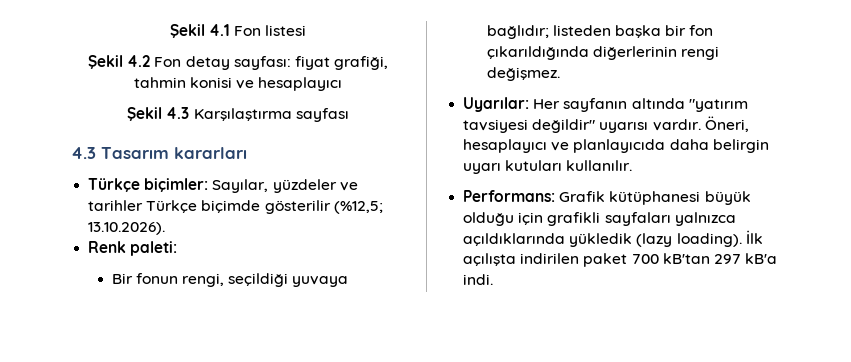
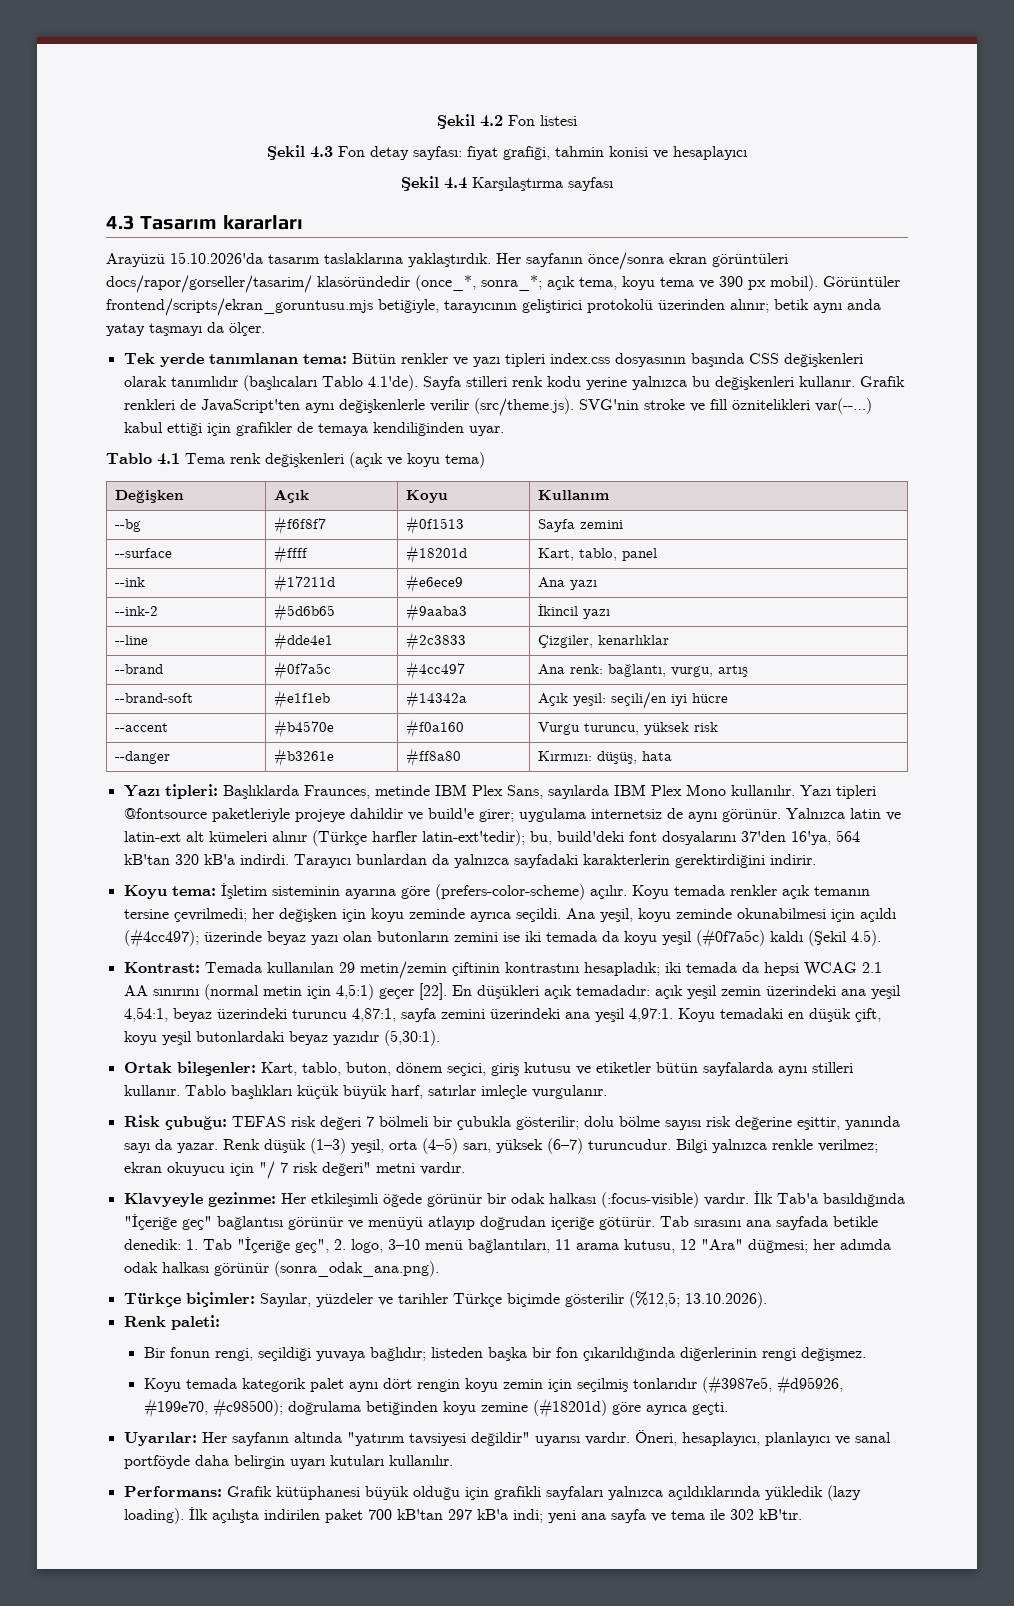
[169,24,230,38] Şekil 4.1 -> [437,114,503,129] Şekil 4.2
[127,55,151,67] 4.2 -> [310,146,333,158] 4.3
[166,107,190,119] 4.3 -> [444,177,467,189] 4.4
(247, 153) none -> [106,252,788,270] [106,275,900,293] [106,298,881,316] [106,322,265,336] [123,353,863,367] [123,375,905,391] [123,398,872,416] [123,422,504,436] [106,452,485,468] [115,490,185,503] [274,489,310,503] [406,490,449,503] [538,490,611,500] [115,519,142,532] [274,516,327,535] [406,516,465,535] [538,519,624,532] [115,548,173,558] [274,545,309,564] [406,545,468,564] [538,548,658,561] [115,577,146,587] [274,574,336,593] [406,574,464,593] [538,577,598,590] [115,606,159,616] [274,603,336,622] [406,603,468,622] [538,604,611,619] [115,635,149,645] [274,632,334,651] [406,632,467,651] [538,635,670,648] [115,664,164,674] [274,661,332,680] [406,661,466,680] [538,664,749,677] [115,693,194,703] [274,690,331,709] [406,690,468,709] [538,691,729,709] [115,723,169,732] [274,719,335,738] [406,719,465,738] [538,722,719,735] [115,751,171,764] [274,748,335,767] [406,748,462,767] [538,751,673,764] [123,784,876,799] [123,808,901,822] [123,830,860,846] [123,854,816,868] [123,883,870,900] [123,908,896,922] [123,928,881,948] [123,961,882,979] [123,983,901,1000] [123,1007,881,1022] [123,1030,440,1046] [123,1061,853,1076] [123,1085,607,1099] [123,1115,900,1130] [123,1138,878,1154] [123,1161,465,1179] [123,1191,905,1208] [123,1214,878,1230] [123,1237,891,1253] [123,1261,439,1277] // Arayüzü 15.10.2026'da tasarım taslaklarına yaklaştırdık. Her sayfanın önce/sonra ekran görüntüleri docs/rapor/gorseller/tasarim/ klasöründedir (once_*, sonra_*; açık tema, koyu tema ve 390 px mobil). Görüntüler frontend/scripts/ekran_goruntusu.mjs betiğiyle, tarayıcının geliştirici protokolü üzerinden alınır; betik aynı anda yatay taşmayı da ölçer. // Tek yerde tanımlanan tema: Bütün renkler ve yazı tipleri index.css dosyasının başında CSS değişkenleri olarak tanımlıdır (başlıcaları Tablo 4.1'de). Sayfa stilleri renk kodu yerine yalnızca bu değişkenleri kullanır. Grafik renkleri de JavaScript'ten aynı değişkenlerle verilir (src/theme.js). SVG'nin stroke ve fill öznitelikleri var(--…) kabul ettiği için grafikler de temaya kendiliğinden uyar. // Tablo 4.1 Tema renk değişkenleri (açık ve koyu tema) // Değişken | Açık | Koyu | Kullanım // --bg | #f6f8f7 | #0f1513 | Sayfa zemini // --surface | #ffff | #18201d | Kart, tablo, panel // --ink | #17211d | #e6ece9 | Ana yazı // --ink-2 | #5d6b65 | #9aaba3 | İkincil yazı // --line | #dde4e1 | #2c3833 | Çizgiler, kenarlıklar // --brand | #0f7a5c | #4cc497 | Ana renk: bağlantı, vurgu, artış // --brand-soft | #e1f1eb | #14342a | Açık yeşil: seçili/en iyi hücre // --accent | #b4570e | #f0a160 | Vurgu turuncu, yüksek risk // --danger | #b3261e | #ff8a80 | Kırmızı: düşüş, hata // Yazı tipleri: Başlıklarda Fraunces, metinde IBM Plex Sans, sayılarda IBM Plex Mono kullanılır. Yazı tipleri @fontsource paketleriyle projeye dahildir ve build'e girer; uygulama internetsiz de aynı görünür. Yalnızca latin ve latin-ext alt kümeleri alınır (Türkçe harfler latin-ext'tedir); bu, build'deki font dosyalarını 37'den 16'ya, 564 kB'tan 320 kB'a indirdi. Tarayıcı bunlardan da yalnızca sayfadaki karakterlerin gerektirdiğini indirir. // Koyu tema: İşletim sisteminin ayarına göre (prefers-color-scheme) açılır. Koyu temada renkler açık temanın tersine çevrilmedi; her değişken için koyu zeminde ayrıca seçildi. Ana yeşil, koyu zeminde okunabilmesi için açıldı (#4cc497); üzerinde beyaz yazı olan butonların zemini ise iki temada da koyu yeşil (#0f7a5c) kaldı (Şekil 4.5). // Kontrast: Temada kullanılan 29 metin/zemin çiftinin kontrastını hesapladık; iki temada da hepsi WCAG 2.1 AA sınırını (normal metin için 4,5:1) geçer [22]. En düşükleri açık temadadır: açık yeşil zemin üzerindeki ana yeşil 4,54:1, beyaz üzerindeki turuncu 4,87:1, sayfa zemini üzerindeki ana yeşil 4,97:1. Koyu temadaki en düşük çift, koyu yeşil butonlardaki beyaz yazıdır (5,30:1). // Ortak bileşenler: Kart, tablo, buton, dönem seçici, giriş kutusu ve etiketler bütün sayfalarda aynı stilleri kullanır. Tablo başlıkları küçük büyük harf, satırlar imleçle vurgulanır. // Risk çubuğu: TEFAS risk değeri 7 bölmeli bir çubukla gösterilir; dolu bölme sayısı risk değerine eşittir, yanında sayı da yazar. Renk düşük (1–3) yeşil, orta (4–5) sarı, yüksek (6–7) turuncudur. Bilgi yalnızca renkle verilmez; ekran okuyucu için "/ 7 risk değeri" metni vardır. // Klavyeyle gezinme: Her etkileşimli öğede görünür bir odak halkası (:focus-visible) vardır. İlk Tab'a basıldığında "İçeriğe geç" bağlantısı görünür ve menüyü atlayıp doğrudan içeriğe götürür. Tab sırasını ana sayfada betikle denedik: 1. Tab "İçeriğe geç", 2. logo, 3–10 menü bağlantıları, 11 arama kutusu, 12 "Ara" düğmesi; her adımda odak halkası görünür (sonra_odak_ana.png).
(560, 74) none -> [143,1375,843,1395] [143,1398,728,1418] // Koyu temada kategorik palet aynı dört rengin koyu zemin için seçilmiş tonlarıdır (#3987e5, #d95926, #199e70, #c98500); doğrulama betiğinden koyu zemine (#18201d) göre ayrıca geçti.
[463,139,666,153] hesaplayıcı ve planlayıcıda -> [681,1432,891,1446] [123,1455,190,1469] hesaplayıcı, planlayıcı ve sanal portföyde
[463,274,494,285] indi. -> [512,1509,802,1523] indi; yeni ana sayfa ve tema ile 302 kB'tır.

